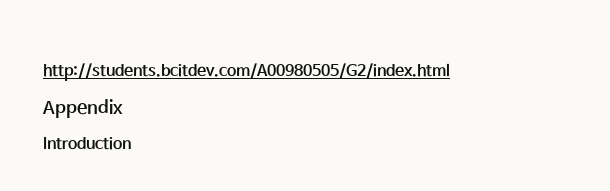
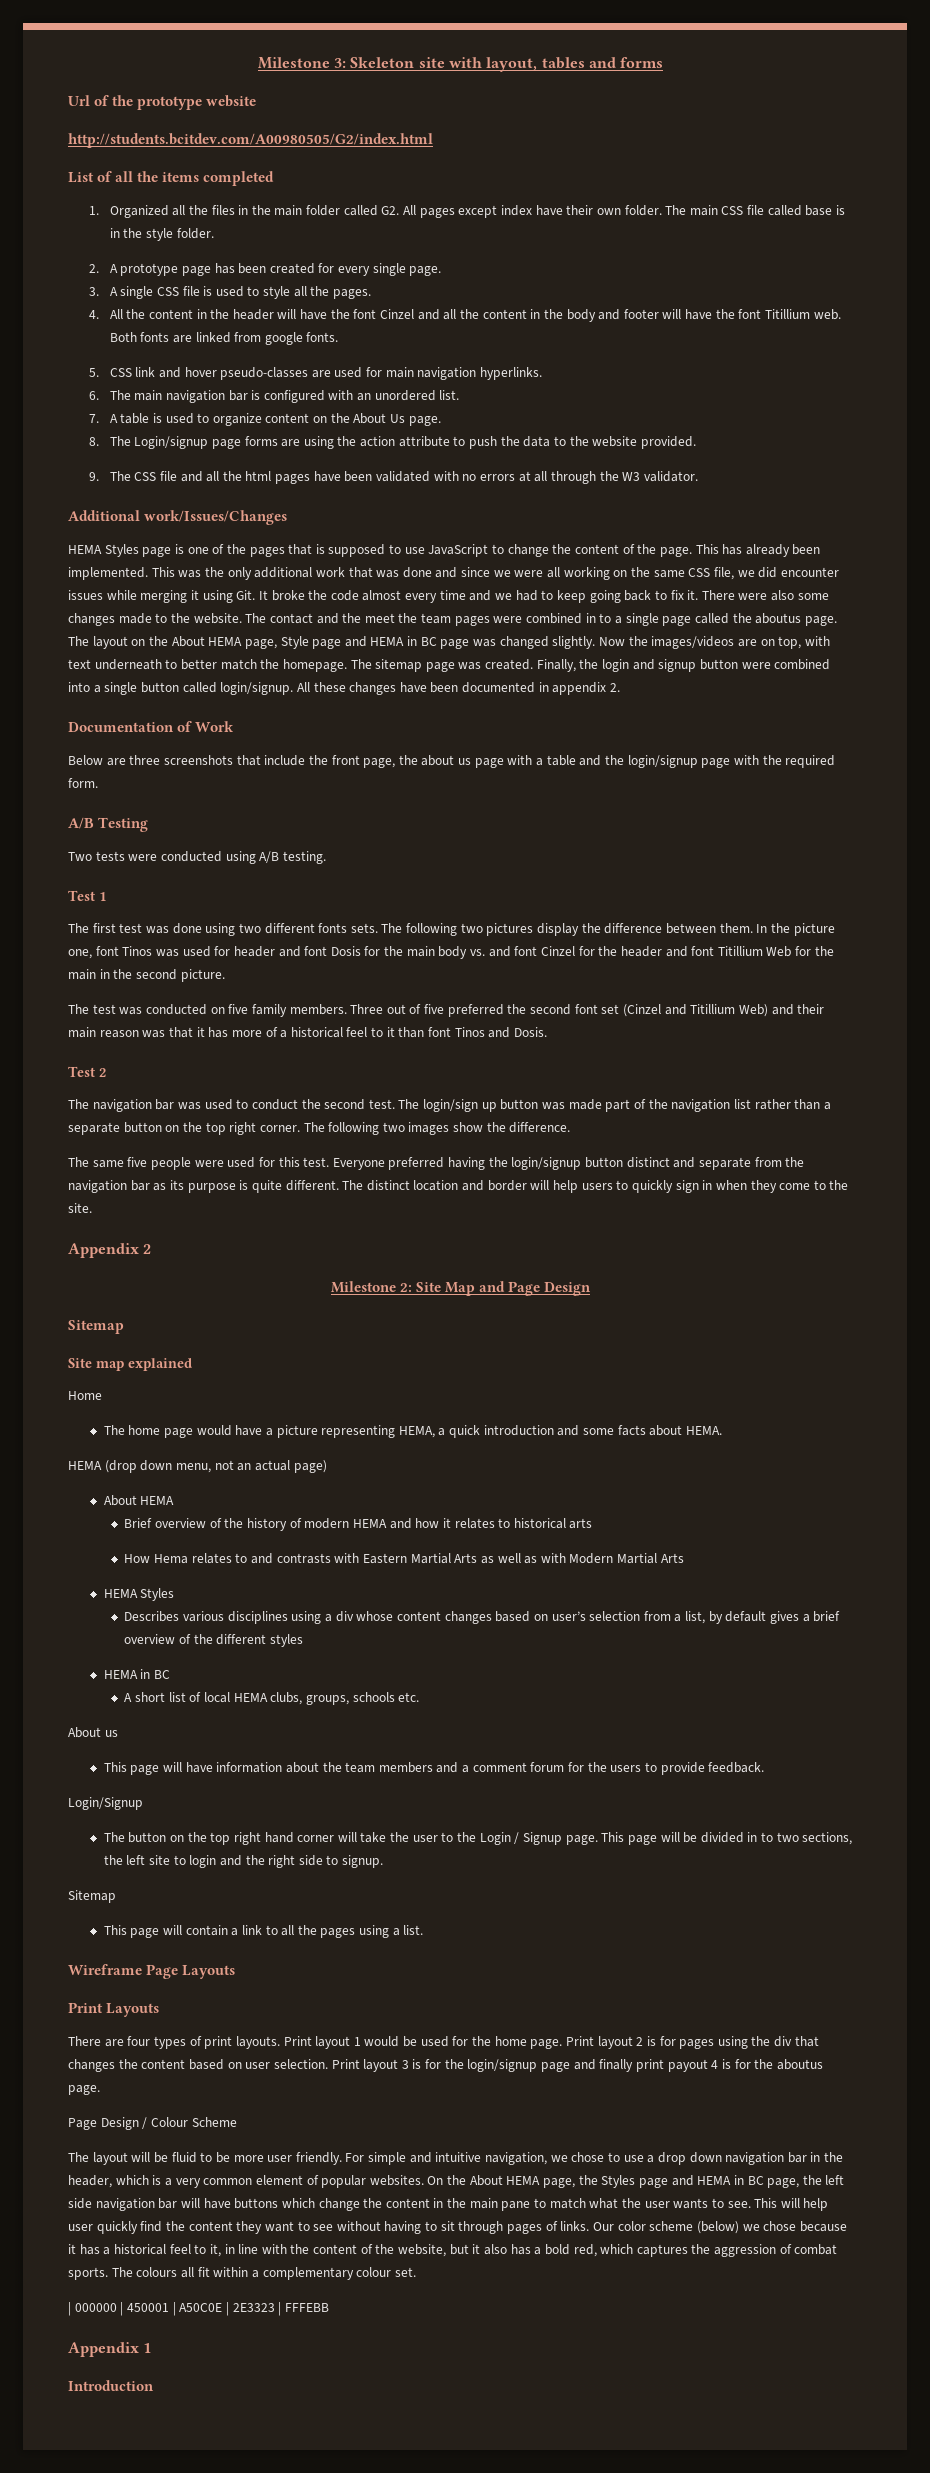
[43,63,450,81] [42,99,123,118] http://students.bcitdev.com/A00980505/G2/index.html // Appendix -> [257,57,664,72] [68,95,257,110] [68,133,433,148] [68,171,275,186] [88,205,846,218] [109,228,214,241] [88,263,442,276] [88,286,372,299] [88,309,841,322] [109,332,339,345] [88,367,543,380] [88,390,460,403] [88,413,441,426] [88,436,696,449] [88,471,698,484] [68,510,288,525] [68,544,821,557] [68,567,839,580] [68,590,829,603] [68,613,837,626] [68,636,830,649] [68,659,831,672] [68,682,621,695] [68,721,235,732] [68,755,836,768] [68,778,98,788] [68,817,149,832] [68,851,326,864] [68,890,106,901] [68,923,835,936] [68,946,834,959] [68,969,225,982] [68,1004,825,1017] [68,1027,547,1038] [68,1066,106,1077] [68,1099,831,1112] [68,1122,571,1135] [68,1157,805,1170] [68,1180,849,1193] [68,1203,92,1213] [68,1243,152,1258] [330,1281,592,1296] [68,1320,124,1334] [68,1358,192,1371] [68,1391,102,1400] [103,1425,722,1438] [68,1460,327,1473] [103,1495,175,1506] [124,1518,593,1531] [124,1553,684,1564] [103,1588,175,1601] [124,1611,841,1624] [124,1634,303,1647] [103,1669,170,1679] [124,1692,420,1705] [68,1727,118,1738] [103,1762,765,1775] [68,1797,143,1810] [103,1832,853,1845] [103,1855,384,1868] [68,1890,116,1903] [103,1925,424,1938] [68,1964,236,1979] [68,2002,160,2017] [68,2036,819,2049] [68,2059,823,2072] [68,2085,100,2095] [68,2117,237,2130] [68,2152,844,2165] [68,2175,845,2188] [68,2198,829,2211] [68,2221,847,2234] [68,2244,838,2257] [68,2267,416,2280] [68,2302,329,2316] [68,2342,152,2357] Milestone 3: Skeleton site with layout, tables and forms // Url of the prototype website // http://students.bcitdev.com/A00980505/G2/index.html // List of all the items completed // 1. Organized all the files in the main folder called G2. All pages except index have their own folder. The main CSS file called base is in the style folder. // 2. A prototype page has been created for every single page. // 3. A single CSS file is used to style all the pages. // 4. All the content in the header will have the font Cinzel and all the content in the body and footer will have the font Titillium web. Both fonts are linked from google fonts. // 5. CSS link and hover pseudo-classes are used for main navigation hyperlinks. // 6. The main navigation bar is configured with an unordered list. // 7. A table is used to organize content on the About Us page. // 8. The Login/signup page forms are using the action attribute to push the data to the website provided. // 9. The CSS file and all the html pages have been validated with no errors at all through the W3 validator. // Additional work/Issues/Changes // HEMA Styles page is one of the pages that is supposed to use JavaScript to change the content of the page. This has already been implemented. This was the only additional work that was done and since we were all working on the same CSS file, we did encounter issues while merging it using Git. It broke the code almost every time and we had to keep going back to fix it. There were also some changes made to the website. The contact and the meet the team pages were combined in to a single page called the aboutus page. The layout on the About HEMA page, Style page and HEMA in BC page was changed slightly. Now the images/videos are on top, with text underneath to better match the homepage. The sitemap page was created. Finally, the login and signup button were combined into a single button called login/signup. All these changes have been documented in appendix 2. // Documentation of Work // Below are three screenshots that include the front page, the about us page with a table and the login/signup page with the required form. // A/B Testing // Two tests were conducted using A/B testing. // Test 1 // The first test was done using two different fonts sets. The following two pictures display the difference between them. In the picture one, font Tinos was used for header and font Dosis for the main body vs. and font Cinzel for the header and font Titillium Web for the main in the second picture. // The test was conducted on five family members. Three out of five preferred the second font set (Cinzel and Titillium Web) and their main reason was that it has more of a historical feel to it than font Tinos and Dosis. // Test 2 // The navigation bar was used to conduct the second test. The login/sign up button was made part of the navigation list rather than a separate button on the top right corner. The following two images show the difference. // The same five people were used for this test. Everyone preferred having the login/signup button distinct and separate from the navigation bar as its purpose is quite different. The distinct location and border will help users to quickly sign in when they come to the site. // Appendix 2 // Milestone 2: Site Map and Page Design // Sitemap // Site map explained // Home // The home page would have a picture representing HEMA, a quick introduction and some facts about HEMA. // HEMA (drop down menu, not an actual page) // About HEMA // Brief overview of the history of modern HEMA and how it relates to historical arts // How Hema relates to and contrasts with Eastern Martial Arts as well as with Modern Martial Arts // HEMA Styles // Describes various disciplines using a div whose content changes based on user’s selection from a list, by default gives a brief overview of the different styles // HEMA in BC // A short list of local HEMA clubs, groups, schools etc. // About us // This page will have information about the team members and a comment forum for the users to provide feedback. // Login/Signup // The button on the top right hand corner will take the user to the Login / Signup page. This page will be divided in to two sections, the left site to login and the right side to signup. // Sitemap // This page will contain a link to all the pages using a list. // Wireframe Page Layouts // Print Layouts // There are four types of print layouts. Print layout 1 would be used for the home page. Print layout 2 is for pages using the div that changes the content based on user selection. Print layout 3 is for the login/signup page and finally print payout 4 is for the aboutus page. // Page Design / Colour Scheme // The layout will be fluid to be more user friendly. For simple and intuitive navigation, we chose to use a drop down navigation bar in the header, which is a very common element of popular websites. On the About HEMA page, the Styles page and HEMA in BC page, the left side navigation bar will have buttons which change the content in the main pane to match what the user wants to see. This will help user quickly find the content they want to see without having to sit through pages of links. Our color scheme (below) we chose because it has a historical feel to it, in line with the content of the website, but it also has a bold red, which captures the aggression of combat sports. The colours all fit within a complementary colour set. // | 000000 | 450001 | A50C0E | 2E3323 | FFFEBB // Appendix 1

